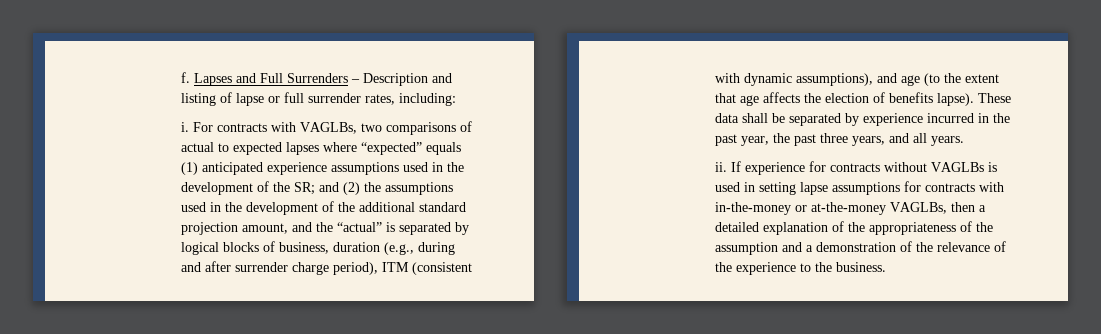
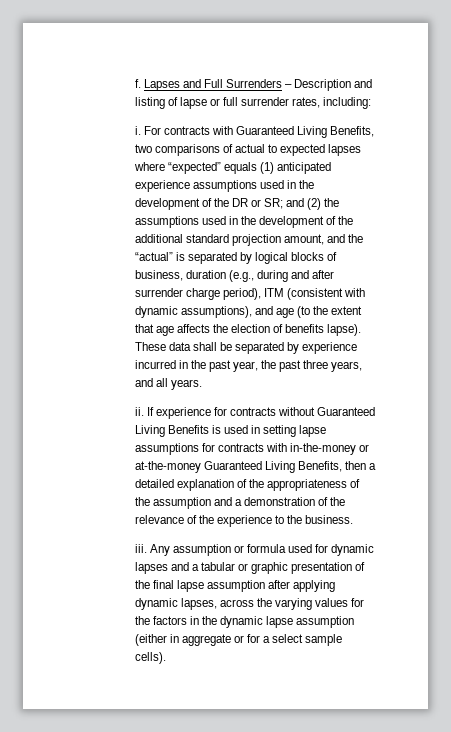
[300,122,358,134] VAGLBs, -> [235,126,375,138] Guaranteed Living Benefits,
(291, 187) none -> [231,198,261,207] DR or
[931,162,985,172] VAGLBs -> [317,407,376,416] [134,425,209,437] Guaranteed Living Benefits
[890,202,948,214] VAGLBs, -> [203,461,342,473] Guaranteed Living Benefits,
(887, 267) none -> [134,544,375,556] [134,562,366,574] [134,580,336,592] [134,598,365,610] [134,616,355,628] [134,634,343,646] [134,652,166,664] // iii. Any assumption or formula used for dynamic lapses and a tabular or graphic presentation of the final lapse assumption after applying dynamic lapses, across the varying values for the factors in the dynamic lapse assumption (either in aggregate or for a select sample cells).

